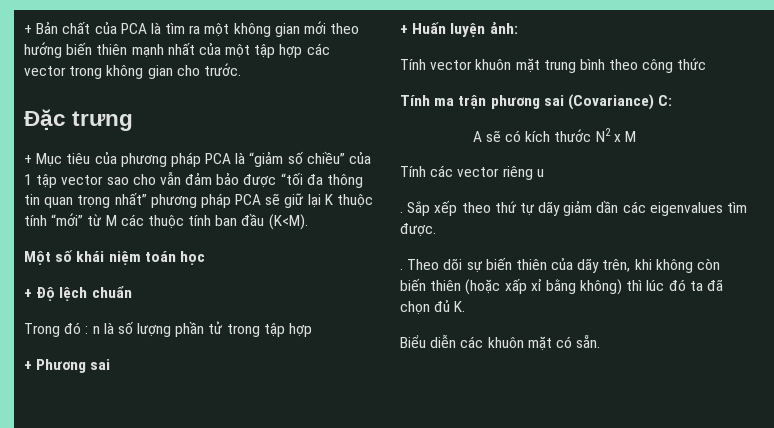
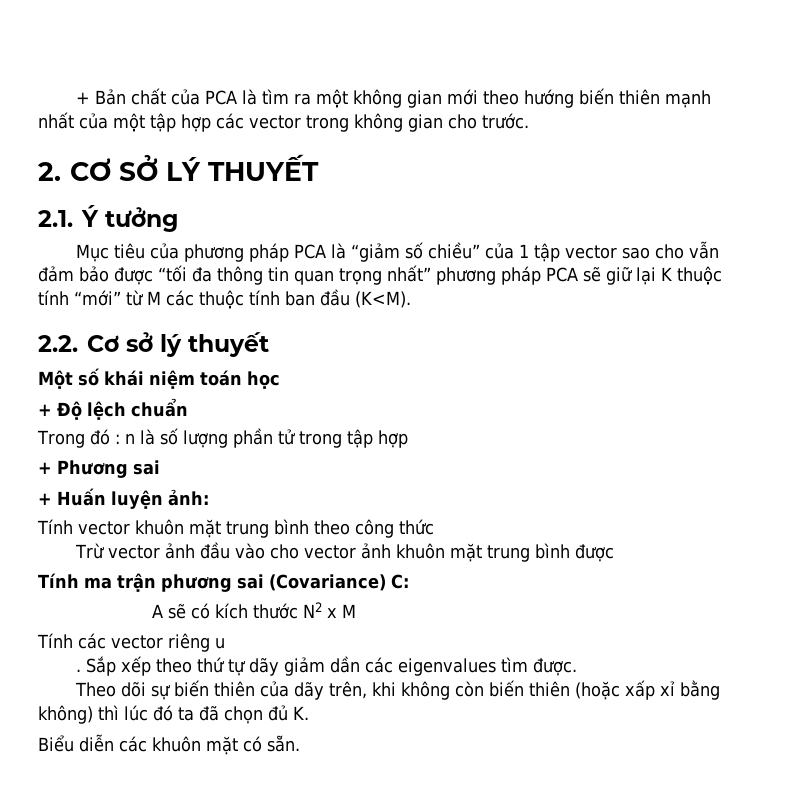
[24,109,134,131] [24,155,32,164] Đặc trưng // + -> [38,154,319,181] [38,205,178,232] 2. CƠ SỞ LÝ THUYẾT // 2.1. Ý tưởng //
(308, 222) none -> [38,332,269,357] // 2.2. Cơ sở lý thuyết
(707, 64) none -> [74,542,614,562] // Trừ vector ảnh đầu vào cho vector ảnh khuôn mặt trung bình được
[400,268,403,270] . -> (577, 667) none

